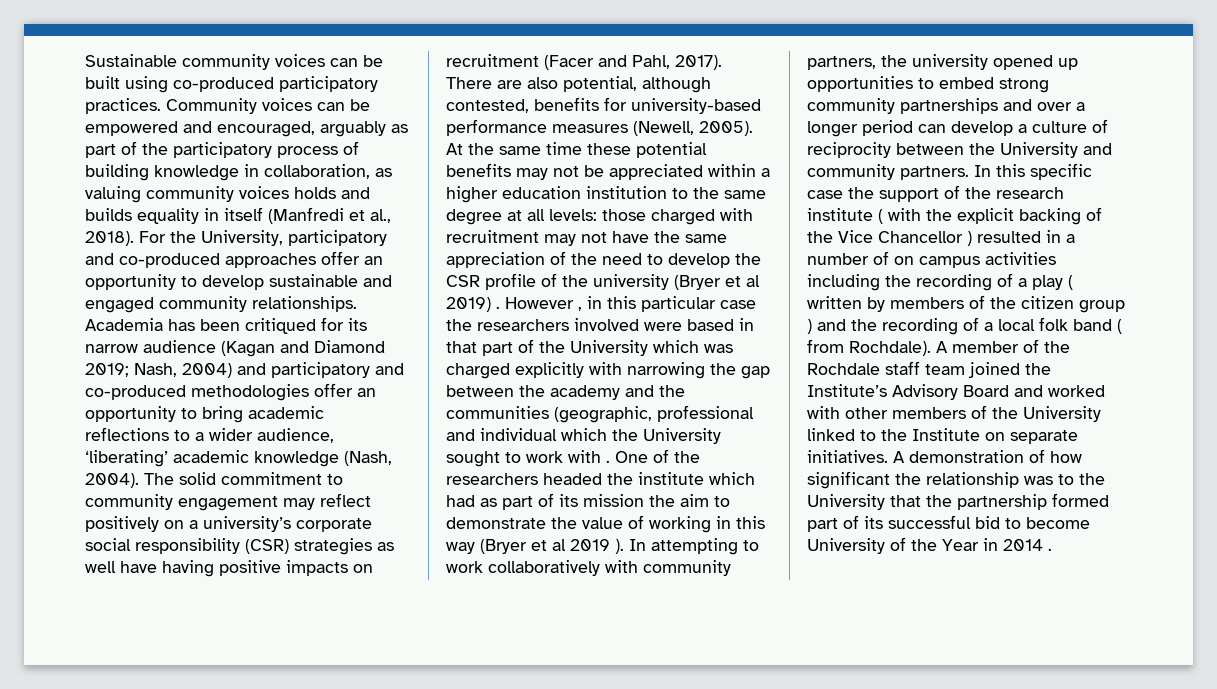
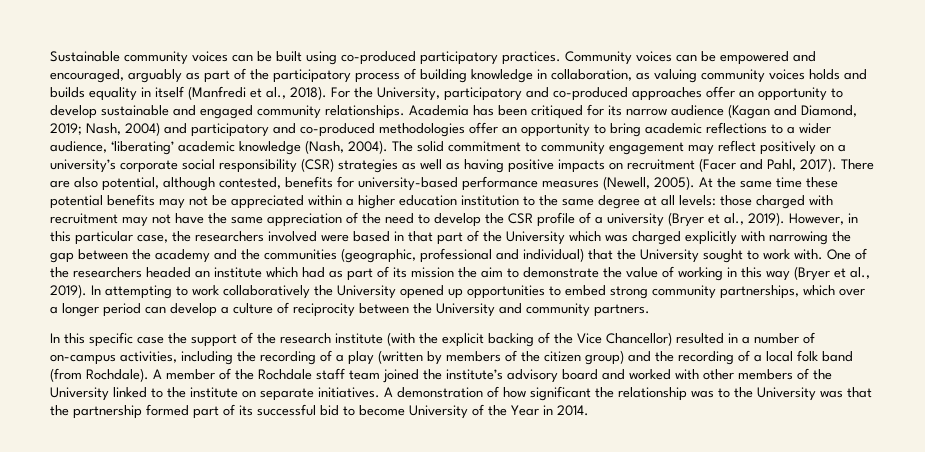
[314,340,385,353] Diamond -> [801,105,857,117] Diamond,
[120,561,157,573] have -> [446,162,460,170] as
[562,275,588,287] the -> [595,216,603,224] a
[746,275,760,287] [446,297,582,312] al 2019) . However , -> [724,212,844,226] al., 2019). However,
[720,300,756,309] case -> [137,234,168,243] case,
[480,428,607,441] individual which -> [523,248,613,262] individual) that
[568,450,610,463] with . -> [794,249,823,260] with.
[607,473,633,485] the -> [195,270,210,278] an
[552,539,624,554] al 2019 ). -> [850,267,870,279] [50,284,87,298] al., 2019).
[605,560,731,576] [807,54,988,70] with community partners, the university -> [314,285,396,299] the University
[900,98,1032,114] partnerships and -> [720,285,835,299] partnerships, which
(969, 173) none -> (650, 310) //
[878,208,921,224] ( with -> [387,332,415,346] (with
[878,231,972,246] Chancellor ) -> [606,332,672,346] Chancellor)
[894,252,1056,268] on campus activities -> [50,351,177,365] on-campus activities,
[1068,275,1073,290] [807,296,862,309] ( written -> [378,350,423,364] (written
[1079,300,1125,313] [807,319,812,334] group ) -> [585,350,624,365] group)
[1117,319,1122,334] [807,339,844,353] ( from -> [50,368,82,382] (from
[807,384,1009,400] Institute’s Advisory Board -> [446,369,598,383] institute’s advisory board
[912,428,980,441] Institute -> [190,387,238,398] institute
(885, 502) none -> [820,390,843,398] was
[1003,539,1052,551] 2014 . -> [557,405,589,416] 2014.

